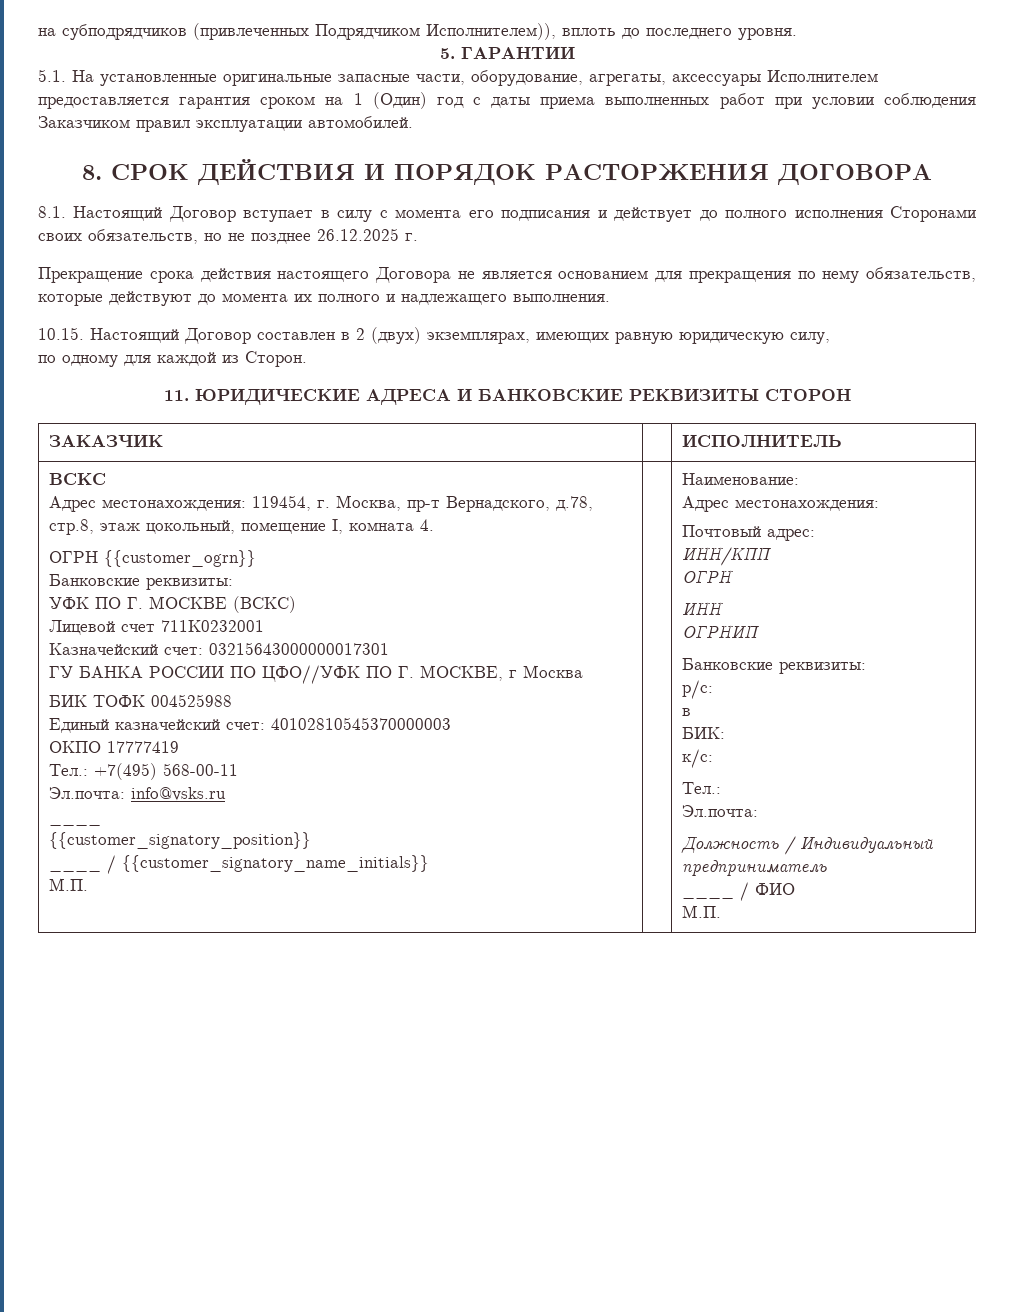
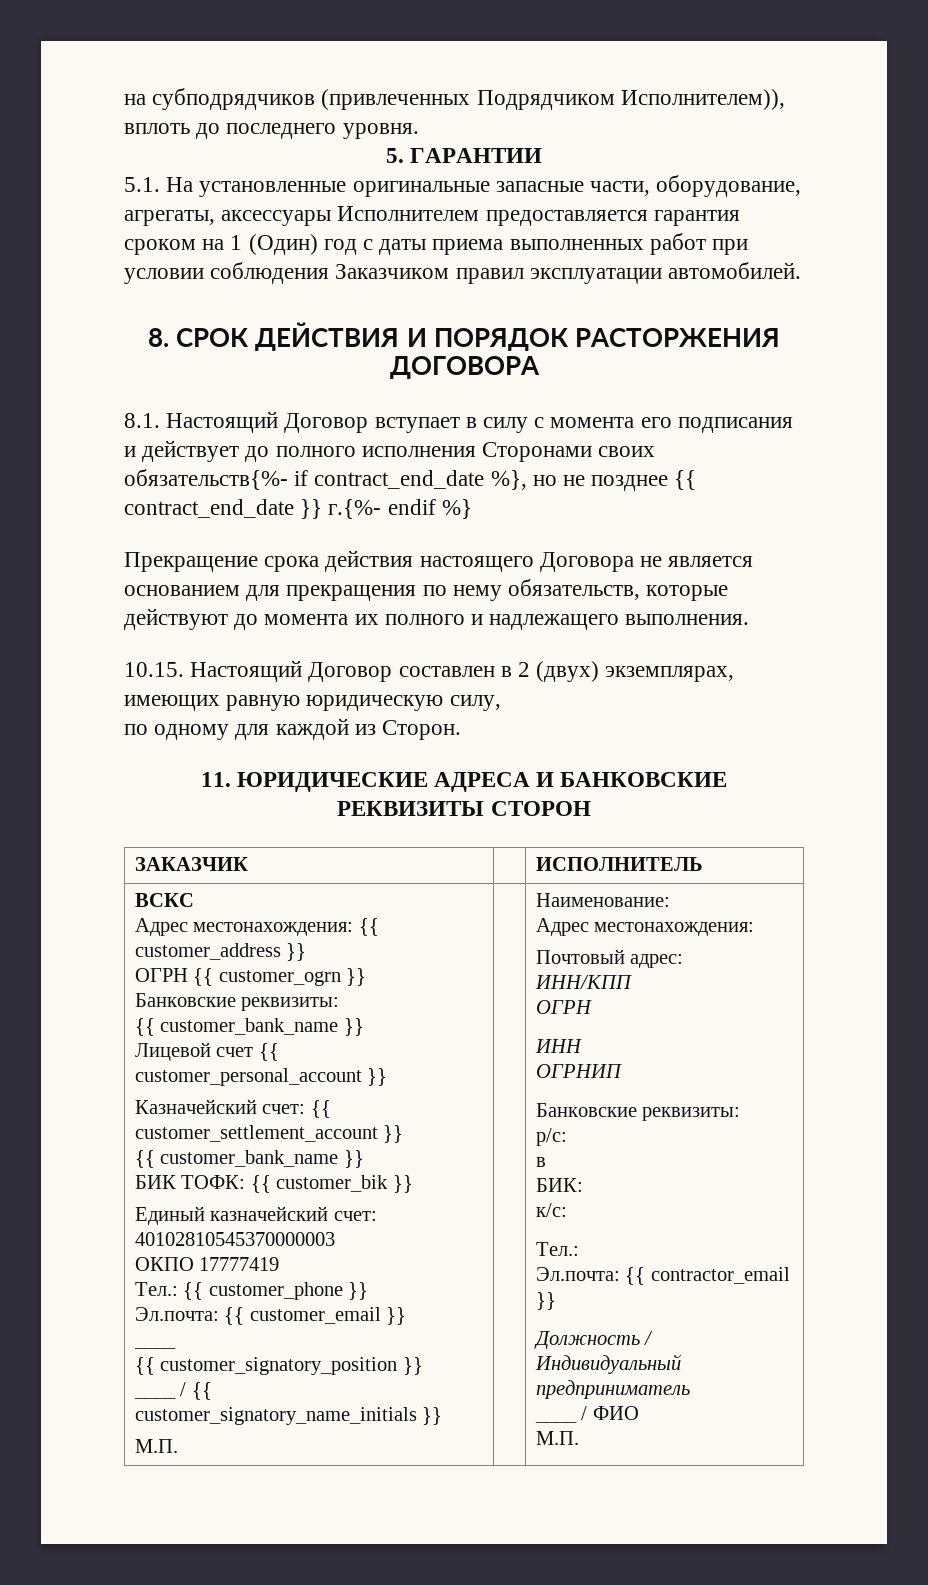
[88,228,418,244] обязательств, но не позднее 26.12.2025 г. -> [124,469,697,491] [124,499,472,519] обязательств{%- if contract_end_date %}, но не позднее {{ contract_end_date }} г.{%- endif %}
[251,495,593,512] [48,519,434,535] [48,550,256,567] [48,574,233,590] [48,596,296,613] 119454, г. Москва, пр-т Вернадского, д.78, стр.8, этаж цокольный, помещение I, комната 4. // ОГРН {{customer_ogrn}} // Банковские реквизиты: // УФК ПО Г. МОСКВЕ (ВСКС) -> [358,918,379,936] [134,943,307,961] [134,968,367,986] [134,993,340,1011] [134,1018,364,1036] {{ customer_address }} // ОГРН {{ customer_ogrn }} // Банковские реквизиты: // {{ customer_bank_name }}
[160,620,264,632] 711К0232001 -> [258,1043,279,1061] [134,1068,388,1086] {{ customer_personal_account }}
[208,642,389,655] [48,665,583,684] [48,694,232,707] 03215643000000017301 // ГУ БАНКА РОССИИ ПО ЦФО//УФК ПО Г. МОСКВЕ, г Москва // БИК ТОФК 004525988 -> [310,1100,331,1118] [134,1125,404,1143] [134,1150,364,1168] [134,1175,413,1193] {{ customer_settlement_account }} // {{ customer_bank_name }} // БИК ТОФК: {{ customer_bik }}
[93,763,238,780] [48,787,226,801] [48,822,101,826] [48,832,311,849] [48,855,429,874] +7(495) 568-00-11 // Эл.почта: info@vsks.ru // ____ // {{customer_signatory_position}} // ____ / {{customer_signatory_name_initials}} -> [183,1282,369,1300] [134,1307,407,1325] [133,1346,176,1349] [134,1357,423,1375] [133,1396,176,1399] [180,1382,212,1400] [134,1407,443,1425] {{ customer_phone }} // Эл.почта: {{ customer_email }} // ____ // {{ customer_signatory_position }} // ____ / {{ customer_signatory_name_initials }}
(758, 811) none -> [625,1267,790,1285] [535,1292,556,1310] {{ contractor_email }}

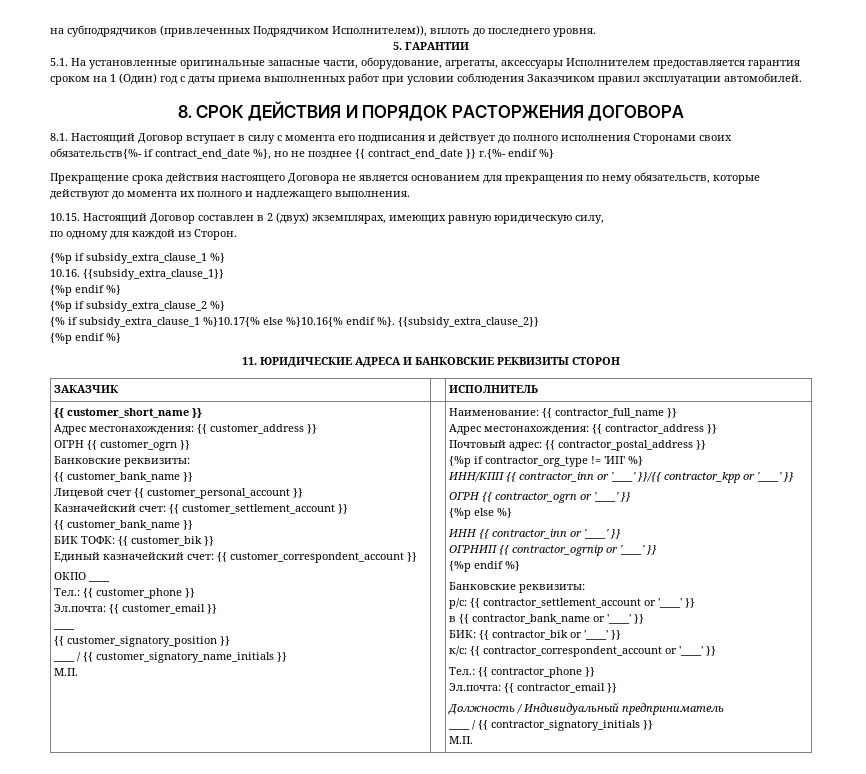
(462, 730) none -> [50,253,225,264] [50,269,224,280] [50,285,121,296] [50,301,225,312] [50,317,539,328] [50,333,121,344] // {%p if subsidy_extra_clause_1 %} // 10.16. {{subsidy_extra_clause_1}} // {%p endif %} // {%p if subsidy_extra_clause_2 %} // {% if subsidy_extra_clause_1 %}10.17{% else %}10.16{% endif %}. {{subsidy_extra_clause_2}} // {%p endif %}
[134,893,194,907] ВСКС -> [54,408,203,418] {{ customer_short_name }}
[134,1232,335,1246] 40102810545370000003 -> [217,552,418,563] {{ customer_correspondent_account }}
[199,1257,280,1271] 17777419 -> [88,580,111,582] ____
[535,918,755,936] // Адрес местонахождения: -> [542,408,678,418] [449,424,718,435] {{ contractor_full_name }} // Адрес местонахождения: {{ contractor_address }}
[534,975,632,989] [535,1000,592,1014] [534,1039,582,1053] [535,1064,622,1078] [535,1103,741,1121] [535,1128,567,1146] [535,1157,546,1167] [535,1178,583,1192] [535,1203,567,1217] [535,1242,579,1256] // ИНН/КПП // ОГРН // ИНН // ОГРНИП // Банковские реквизиты: // р/с: // в // БИК: // к/с: // Тел.: -> [545,440,707,451] [449,456,644,467] [448,472,795,483] [449,492,632,503] [449,508,513,519] [448,529,622,539] [449,545,658,556] [449,561,521,572] [449,582,586,593] [449,598,696,609] [449,614,645,624] [449,630,622,640] [449,646,717,657] [449,667,596,678] {{ contractor_postal_address }} // {%p if contractor_org_type != 'ИП' %} // ИНН/КПП {{ contractor_inn or '____' }}/{{ contractor_kpp or '____' }} // ОГРН {{ contractor_ogrn or '____' }} // {%p else %} // ИНН {{ contractor_inn or '____' }} // ОГРНИП {{ contractor_ogrnip or '____' }} // {%p endif %} // Банковские реквизиты: // р/с: {{ contractor_settlement_account or '____' }} // в {{ contractor_bank_name or '____' }} // БИК: {{ contractor_bik or '____' }} // к/с: {{ contractor_correspondent_account or '____' }} // Тел.: {{ contractor_phone }}
[592,1406,639,1420] ФИО -> [478,720,654,731] {{ contractor_signatory_initials }}

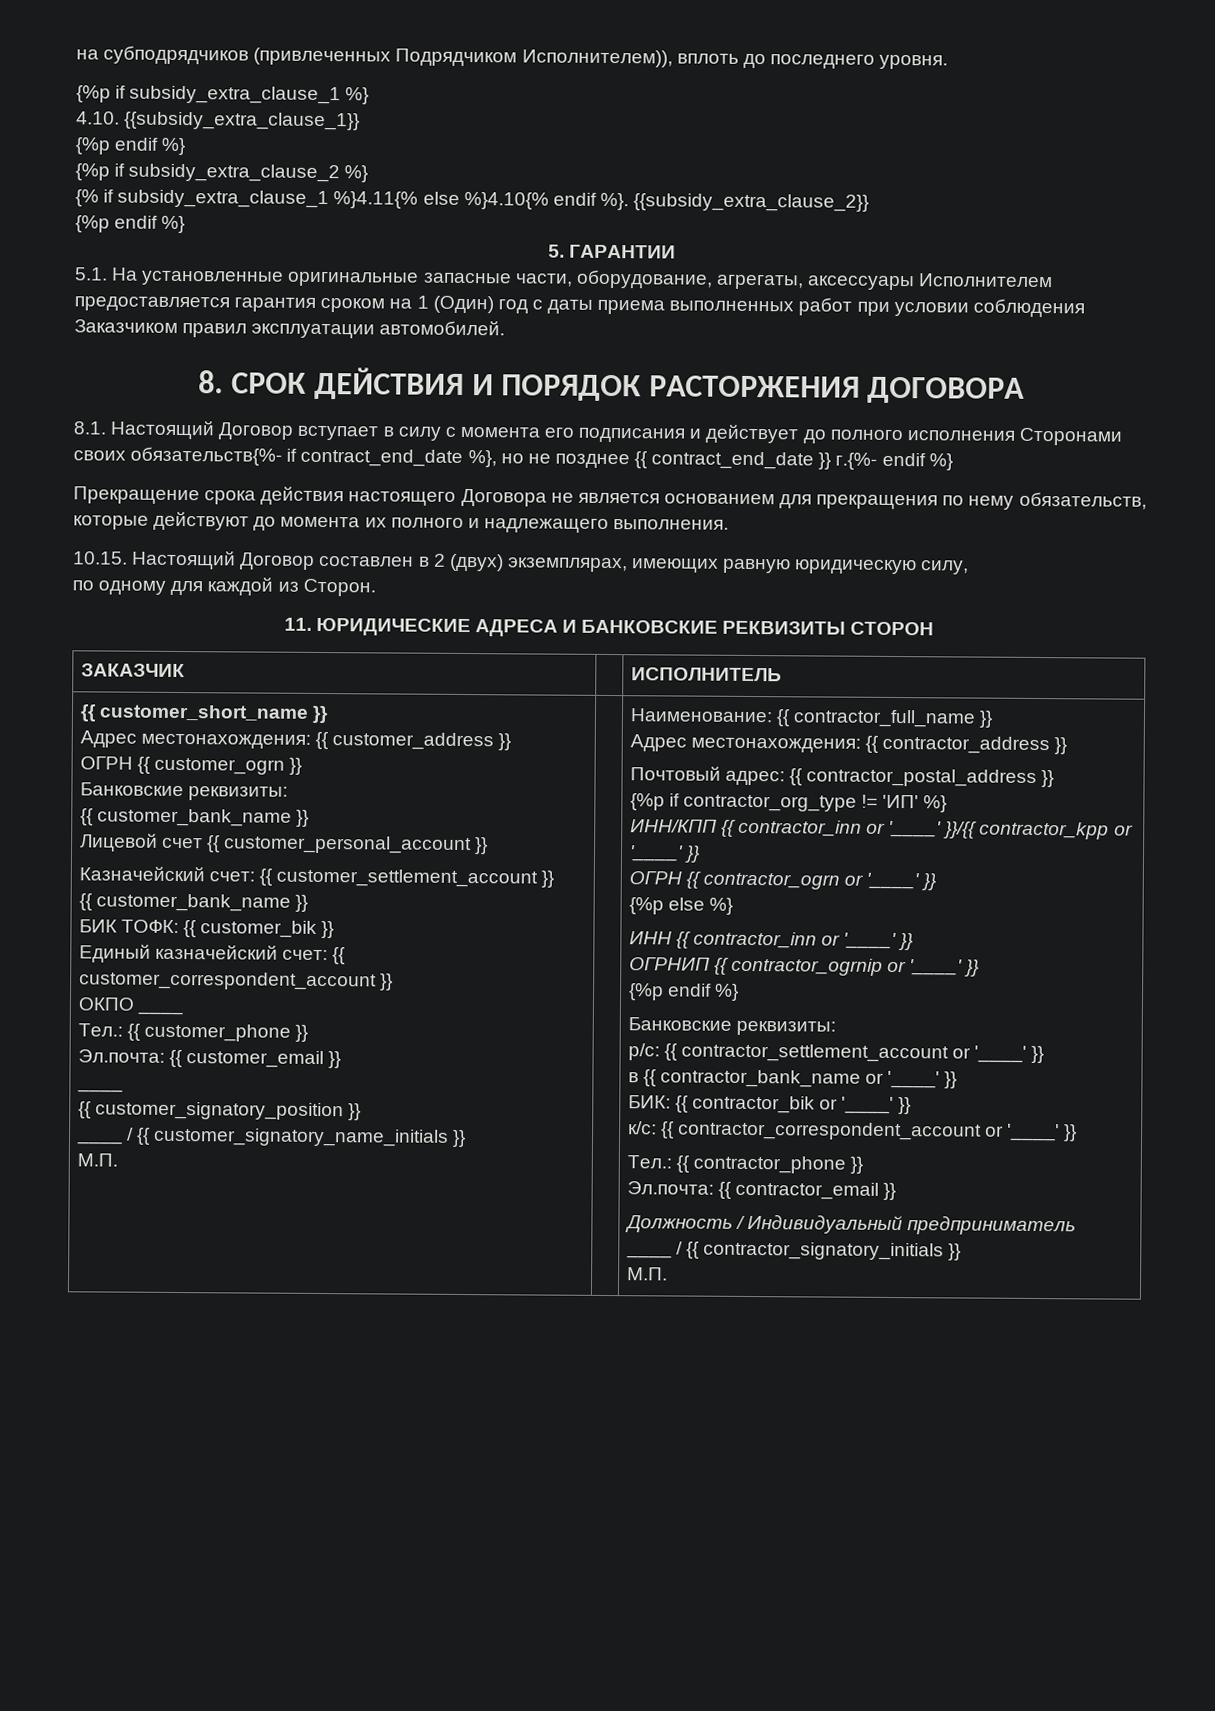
(596, 32) none -> [76,85,370,105] [76,111,361,131] [75,137,186,156] [75,163,369,183] [75,189,870,212] [75,215,186,234] // {%p if subsidy_extra_clause_1 %} // 4.10. {{subsidy_extra_clause_1}} // {%p endif %} // {%p if subsidy_extra_clause_2 %} // {% if subsidy_extra_clause_1 %}4.11{% else %}4.10{% endif %}. {{subsidy_extra_clause_2}} // {%p endif %}
[50,253,225,264] [50,269,224,280] [50,285,121,296] [50,301,225,312] [50,317,539,328] [50,333,121,344] // {%p if subsidy_extra_clause_1 %} // 10.16. {{subsidy_extra_clause_1}} // {%p endif %} // {%p if subsidy_extra_clause_2 %} // {% if subsidy_extra_clause_1 %}10.17{% else %}10.16{% endif %}. {{subsidy_extra_clause_2}} // {%p endif %} -> (376, 587) none

